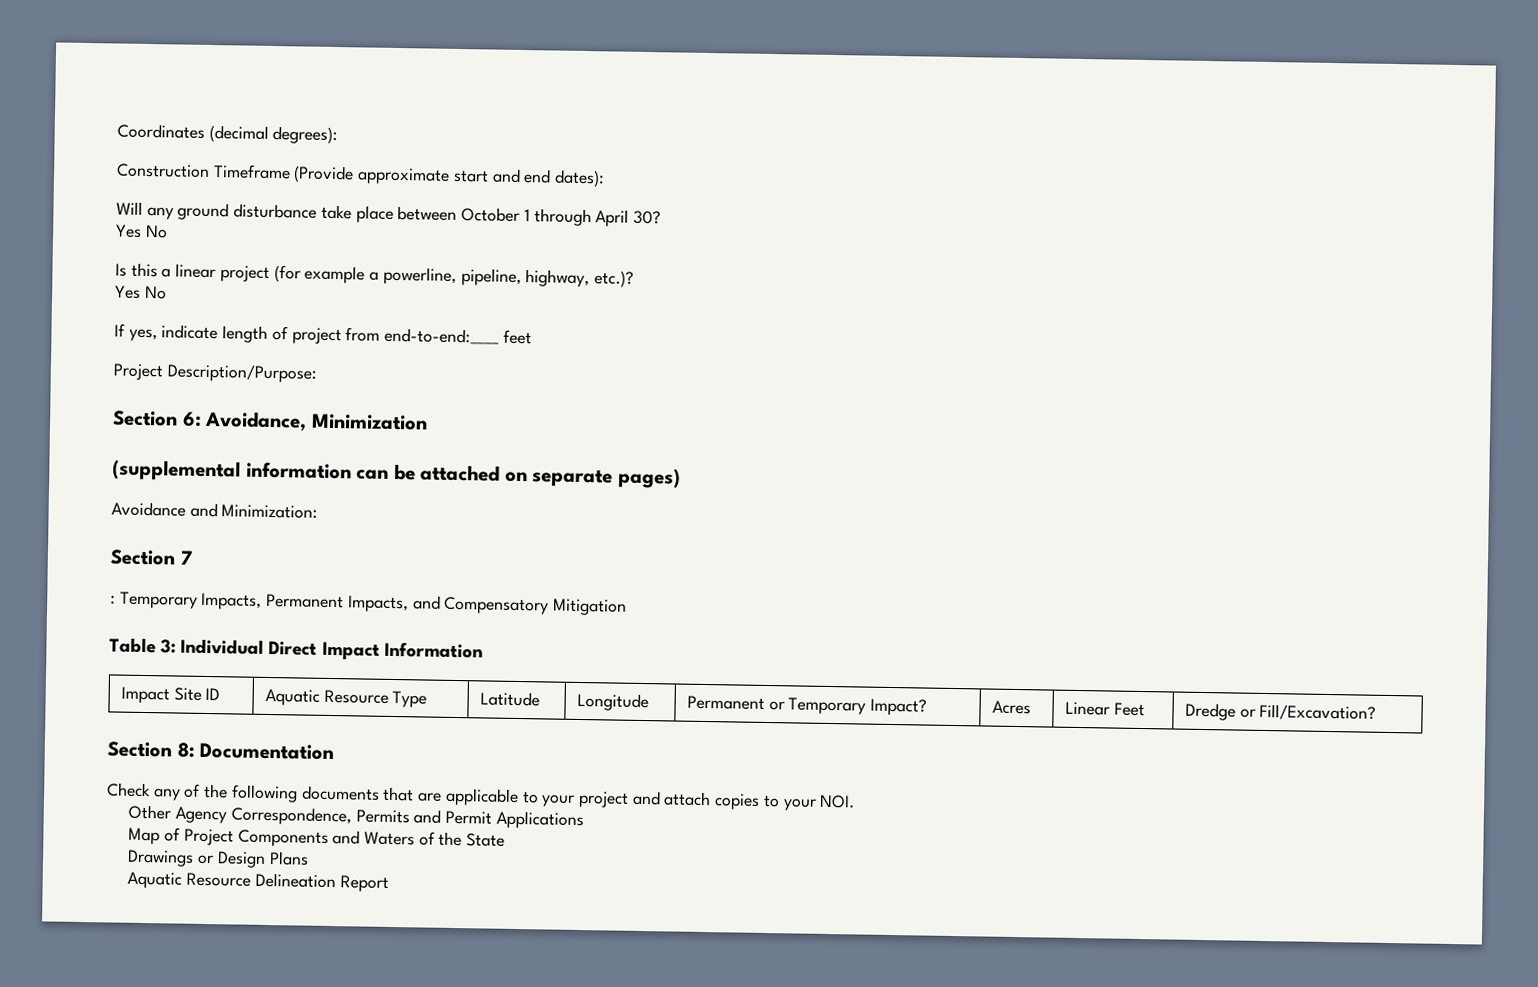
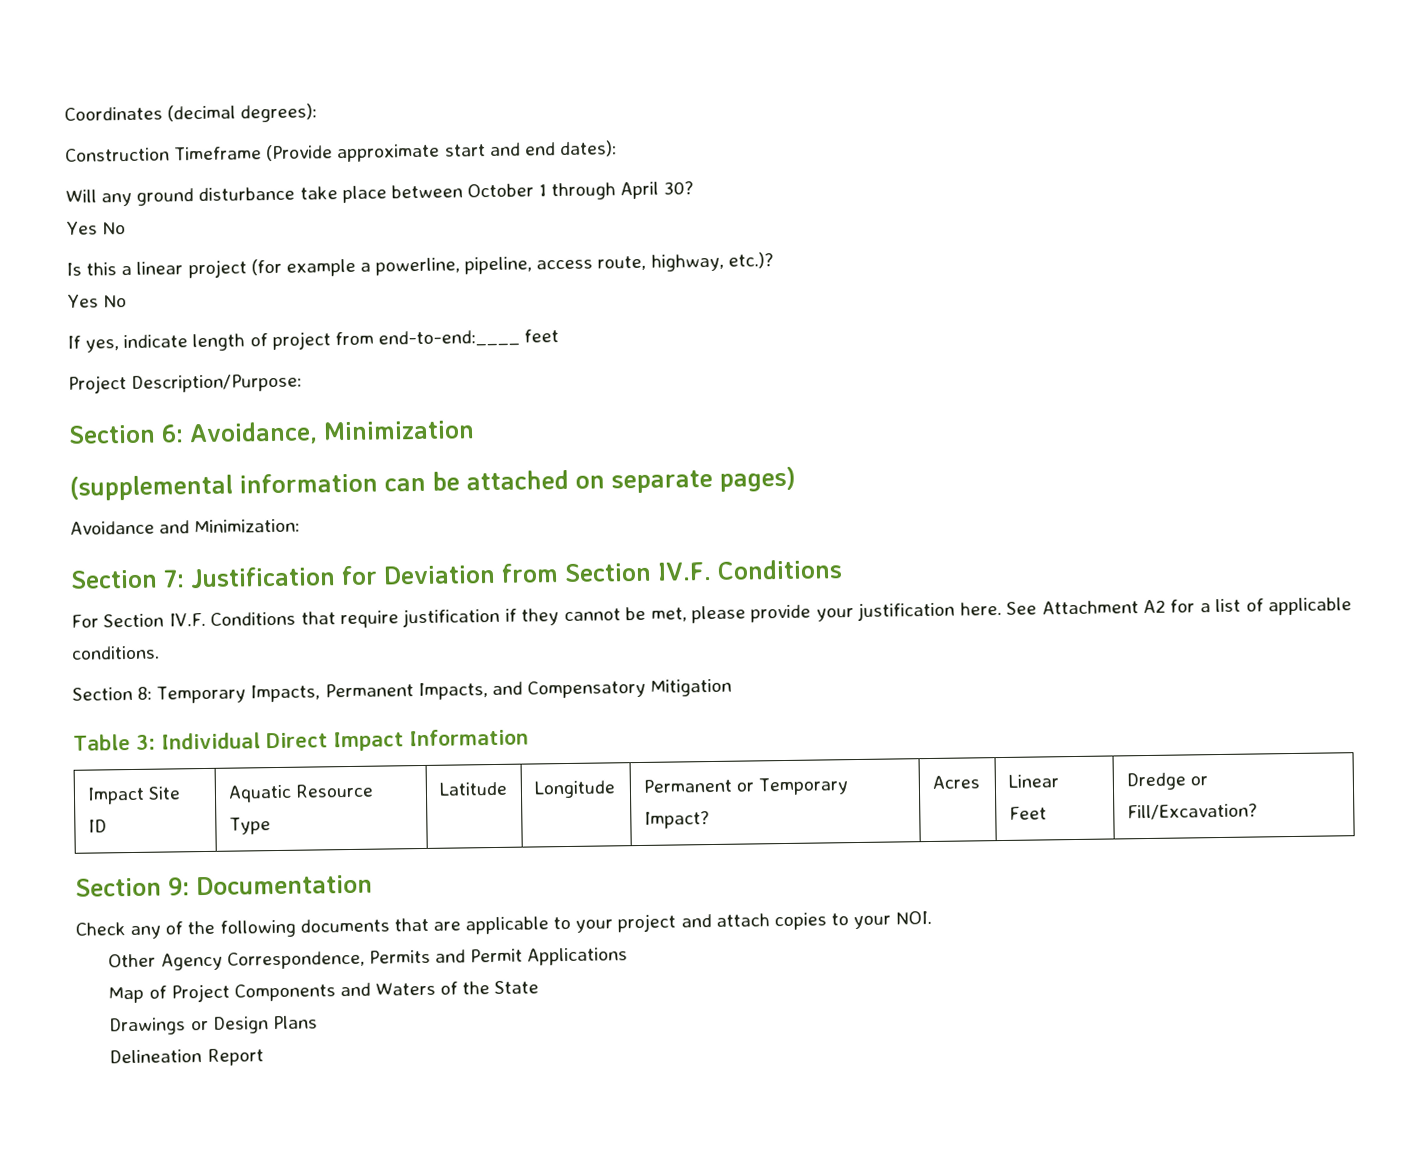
(522, 277) none -> [536,255,647,271] access route,
[179,550,193,565] [110,595,116,605] 7 // : -> [163,559,843,589] [71,597,1352,629] [71,645,160,660] [72,686,153,701] 7: Justification for Deviation from Section IV.F. Conditions // For Section IV.F. Conditions that require justification if they cannot be met, please provide your justification here. See Attachment A2 for a list of applicable conditions. // Section 8:
[176,742,195,758] 8: -> [168,877,190,896] 9:
[127,871,252,889] Aquatic Resource -> (318, 1022) none

